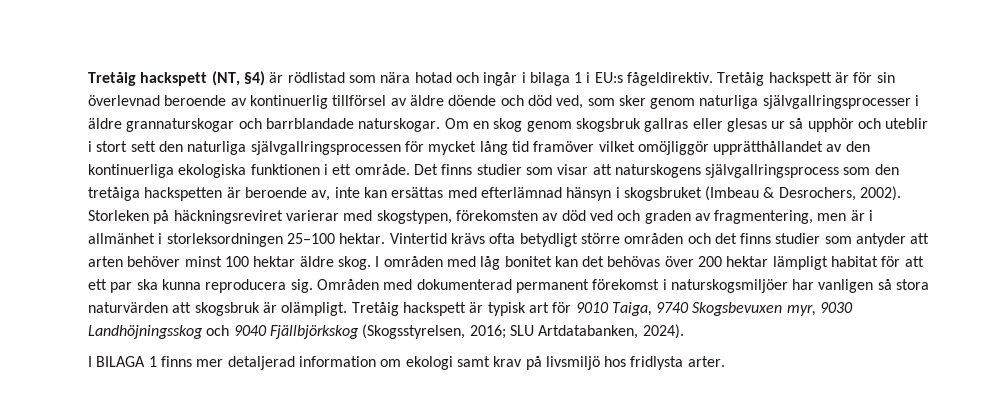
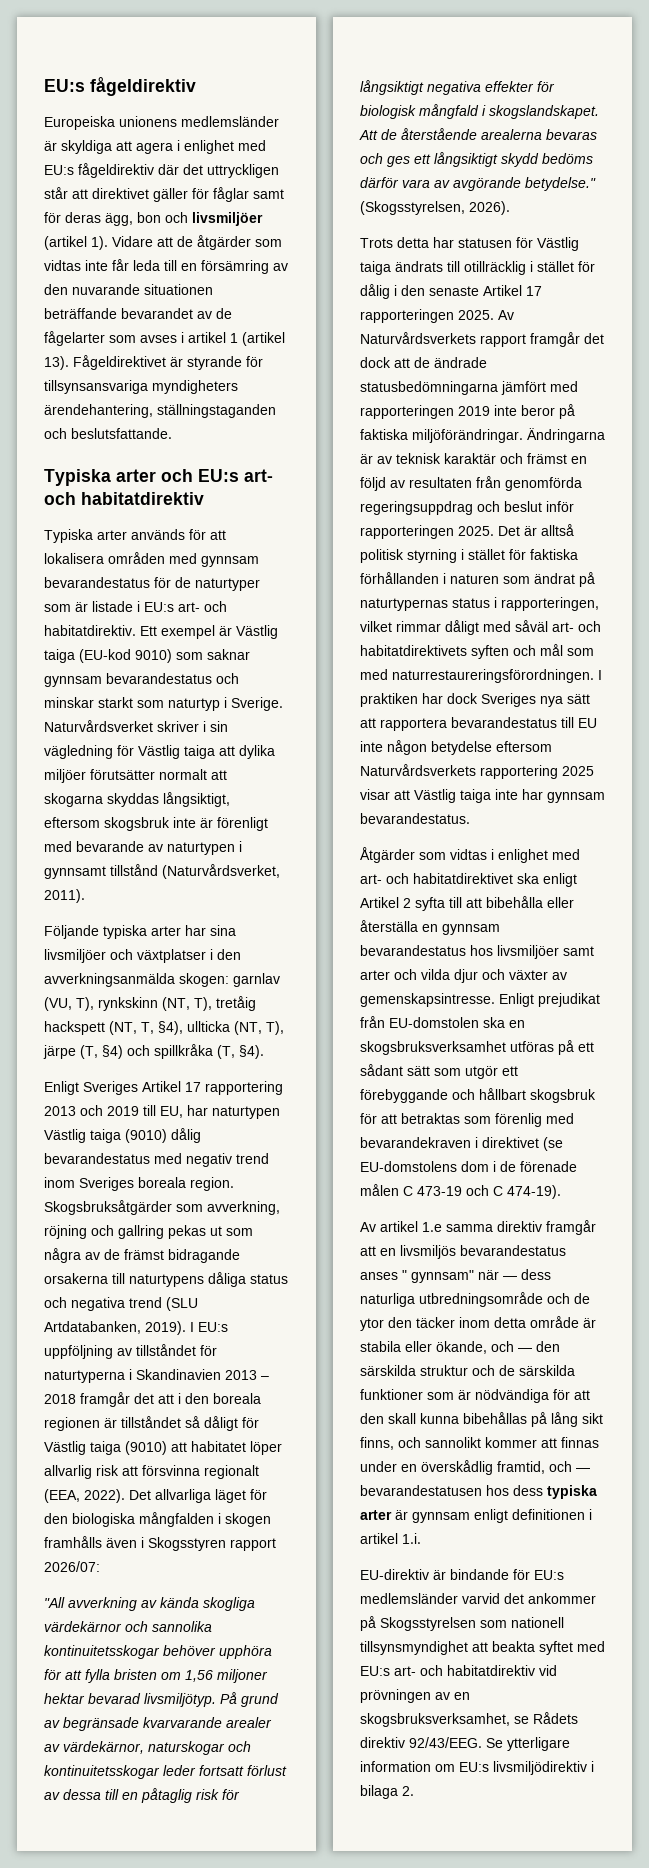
[88,71,895,86] [88,95,920,109] [88,118,929,132] [88,141,870,155] [88,164,899,178] [88,186,902,201] [88,210,874,224] [88,233,930,247] [88,256,924,270] [88,279,930,293] [88,302,854,316] [88,324,684,339] [88,356,725,370] Tretåig hackspett (NT, §4) är rödlistad som nära hotad och ingår i bilaga 1 i EU:s fågeldirektiv. Tretåig hackspett är för sin överlevnad beroende av kontinuerlig tillförsel av äldre döende och död ved, som sker genom naturliga självgallringsprocesser i äldre grannaturskogar och barrblandade naturskogar. Om en skog genom skogsbruk gallras eller glesas ur så upphör och uteblir i stort sett den naturliga självgallringsprocessen för mycket lång tid framöver vilket omöjliggör upprätthållandet av den kontinuerliga ekologiska funktionen i ett område. Det finns studier som visar att naturskogens självgallringsprocess som den tretåiga hackspetten är beroende av, inte kan ersättas med efterlämnad hänsyn i skogsbruket (Imbeau & Desrochers, 2002). Storleken på häckningsreviret varierar med skogstypen, förekomsten av död ved och graden av fragmentering, men är i allmänhet i storleksordningen 25–100 hektar. Vintertid krävs ofta betydligt större områden och det finns studier som antyder att arten behöver minst 100 hektar äldre skog. I områden med låg bonitet kan det behövas över 200 hektar lämpligt habitat för att ett par ska kunna reproducera sig. Områden med dokumenterad permanent förekomst i naturskogsmiljöer har vanligen så stora naturvärden att skogsbruk är olämpligt. Tretåig hackspett är typisk art för 9010 Taiga, 9740 Skogsbevuxen myr, 9030 Landhöjningsskog och 9040 Fjällbjörkskog (Skogsstyrelsen, 2016; SLU Artdatabanken, 2024). // I BILAGA 1 finns mer detaljerad information om ekologi samt krav på livsmiljö hos fridlysta arter. -> [44,77,196,96] [44,116,279,130] [44,140,266,154] [44,163,279,178] [44,187,284,202] [44,212,263,226] [44,235,282,250] [44,259,288,274] [44,284,213,295] [44,308,232,319] [44,331,285,346] [44,355,263,370] [44,380,238,394] [44,404,276,418] [44,428,172,439] [44,469,273,486] [44,492,204,505] [44,529,226,543] [44,552,259,567] [44,577,260,591] [44,601,227,612] [44,625,278,639] [44,649,250,663] [44,673,239,687] [44,697,283,711] [44,720,228,732] [44,745,275,759] [44,769,227,783] [44,792,230,807] [44,817,268,831] [44,841,242,855] [44,864,280,879] [44,889,85,903] [44,925,236,939] [44,949,241,963] [44,973,280,987] [44,996,256,1011] [44,1021,284,1035] [43,1044,264,1059] [44,1081,283,1095] [44,1105,280,1119] [44,1128,201,1143] [44,1153,269,1167] [44,1177,234,1191] [44,1200,280,1215] [44,1225,253,1239] [44,1248,240,1263] [44,1272,288,1287] [44,1297,198,1311] [44,1321,228,1335] [44,1344,217,1359] [44,1369,269,1383] [44,1392,261,1407] [44,1416,259,1431] [44,1441,282,1455] [44,1465,259,1479] [44,1489,267,1503] [44,1512,271,1527] [44,1536,276,1551] [44,1561,100,1572] [44,1597,255,1611] [44,1621,212,1632] [44,1645,272,1659] [44,1669,268,1683] [44,1692,279,1707] [44,1717,272,1731] [44,1741,251,1755] [44,1765,287,1779] [44,1788,240,1803] [360,80,555,95] [360,104,599,119] [359,128,597,140] [360,152,593,167] [360,177,596,191] [360,201,510,215] [360,237,579,251] [360,261,595,275] [360,284,542,299] [360,309,514,323] [360,332,604,347] [360,357,487,368] [360,381,578,395] [360,404,575,419] [360,428,605,443] [360,453,587,464] [360,476,582,491] [360,501,574,515] [360,524,574,539] [360,549,578,563] [360,572,595,587] [360,597,599,611] [360,620,601,635] [360,644,594,659] [360,669,602,683] [360,693,590,707] [360,717,597,731] [360,740,552,755] [360,764,594,779] [360,789,605,803] [360,813,470,824] [360,847,580,863] [360,873,577,887] [360,896,574,911] [360,920,500,935] [360,945,594,959] [360,969,567,983] [360,993,600,1007] [360,1016,525,1028] [360,1040,594,1055] [360,1064,518,1079] [360,1088,596,1103] [360,1113,574,1127] [360,1137,563,1151] [360,1161,577,1172] [360,1184,561,1199] [360,1220,596,1235] [360,1245,566,1259] [360,1269,551,1283] [360,1292,590,1307] [360,1316,596,1331] [360,1341,560,1354] [360,1365,575,1376] [360,1389,590,1403] [360,1412,603,1427] [360,1437,599,1450] [360,1460,590,1475] [360,1485,597,1499] [360,1509,592,1523] [360,1533,421,1544] [360,1569,564,1580] [360,1593,596,1604] [360,1616,564,1631] [360,1641,605,1655] [360,1665,557,1676] [360,1689,470,1703] [360,1712,578,1727] [360,1737,570,1751] [360,1761,594,1775] [360,1785,414,1799] EU:s fågeldirektiv // Europeiska unionens medlemsländer är skyldiga att agera i enlighet med EU:s fågeldirektiv där det uttryckligen står att direktivet gäller för fåglar samt för deras ägg, bon och livsmiljöer (artikel 1). Vidare att de åtgärder som vidtas inte får leda till en försämring av den nuvarande situationen beträffande bevarandet av de fågelarter som avses i artikel 1 (artikel 13). Fågeldirektivet är styrande för tillsynsansvariga myndigheters ärendehantering, ställningstaganden och beslutsfattande. // Typiska arter och EU:s art- och habitatdirektiv // Typiska arter används för att lokalisera områden med gynnsam bevarandestatus för de naturtyper som är listade i EU:s art- och habitatdirektiv. Ett exempel är Västlig taiga (EU-kod 9010) som saknar gynnsam bevarandestatus och minskar starkt som naturtyp i Sverige. Naturvårdsverket skriver i sin vägledning för Västlig taiga att dylika miljöer förutsätter normalt att skogarna skyddas långsiktigt, eftersom skogsbruk inte är förenligt med bevarande av naturtypen i gynnsamt tillstånd (Naturvårdsverket, 2011). // Följande typiska arter har sina livsmiljöer och växtplatser i den avverkningsanmälda skogen: garnlav (VU, T), rynkskinn (NT, T), tretåig hackspett (NT, T, §4), ullticka (NT, T), järpe (T, §4) och spillkråka (T, §4). // Enligt Sveriges Artikel 17 rapportering 2013 och 2019 till EU, har naturtypen Västlig taiga (9010) dålig bevarandestatus med negativ trend inom Sveriges boreala region. Skogsbruksåtgärder som avverkning, röjning och gallring pekas ut som några av de främst bidragande orsakerna till naturtypens dåliga status och negativa trend (SLU Artdatabanken, 2019). I EU:s uppföljning av tillståndet för naturtyperna i Skandinavien 2013 – 2018 framgår det att i den boreala regionen är tillståndet så dåligt för Västlig taiga (9010) att habitatet löper allvarlig risk att försvinna regionalt (EEA, 2022). Det allvarliga läget för den biologiska mångfalden i skogen framhålls även i Skogsstyren rapport 2026/07: // "All avverkning av kända skogliga värdekärnor och sannolika kontinuitetsskogar behöver upphöra för att fylla bristen om 1,56 miljoner hektar bevarad livsmiljötyp. På grund av begränsade kvarvarande arealer av värdekärnor, naturskogar och kontinuitetsskogar leder fortsatt förlust av dessa till en påtaglig risk för långsiktigt negativa effekter för biologisk mångfald i skogslandskapet. Att de återstående arealerna bevaras och ges ett långsiktigt skydd bedöms därför vara av avgörande betydelse." (Skogsstyrelsen, 2026). // Trots detta har statusen för Västlig taiga ändrats till otillräcklig i stället för dålig i den senaste Artikel 17 rapporteringen 2025. Av Naturvårdsverkets rapport framgår det dock att de ändrade statusbedömningarna jämfört med rapporteringen 2019 inte beror på faktiska miljöförändringar. Ändringarna är av teknisk karaktär och främst en följd av resultaten från genomförda regeringsuppdrag och beslut inför rapporteringen 2025. Det är alltså politisk styrning i stället för faktiska förhållanden i naturen som ändrat på naturtypernas status i rapporteringen, vilket rimmar dåligt med såväl art- och habitatdirektivets syften och mål som med naturrestaureringsförordningen. I praktiken har dock Sveriges nya sätt att rapportera bevarandestatus till EU inte någon betydelse eftersom Naturvårdsverkets rapportering 2025 visar att Västlig taiga inte har gynnsam bevarandestatus. // Åtgärder som vidtas i enlighet med art- och habitatdirektivet ska enligt Artikel 2 syfta till att bibehålla eller återställa en gynnsam bevarandestatus hos livsmiljöer samt arter och vilda djur och växter av gemenskapsintresse. Enligt prejudikat från EU-domstolen ska en skogsbruksverksamhet utföras på ett sådant sätt som utgör ett förebyggande och hållbart skogsbruk för att betraktas som förenlig med bevarandekraven i direktivet (se EU-domstolens dom i de förenade målen C 473-19 och C 474-19). // Av artikel 1.e samma direktiv framgår att en livsmiljös bevarandestatus anses " gynnsam" när — dess naturliga utbredningsområde och de ytor den täcker inom detta område är stabila eller ökande, och — den särskilda struktur och de särskilda funktioner som är nödvändiga för att den skall kunna bibehållas på lång sikt finns, och sannolikt kommer att finnas under en överskådlig framtid, och — bevarandestatusen hos dess typiska arter är gynnsam enligt definitionen i artikel 1.i. // EU-direktiv är bindande för EU:s medlemsländer varvid det ankommer på Skogsstyrelsen som nationell tillsynsmyndighet att beakta syftet med EU:s art- och habitatdirektiv vid prövningen av en skogsbruksverksamhet, se Rådets direktiv 92/43/EEG. Se ytterligare information om EU:s livsmiljödirektiv i bilaga 2.

